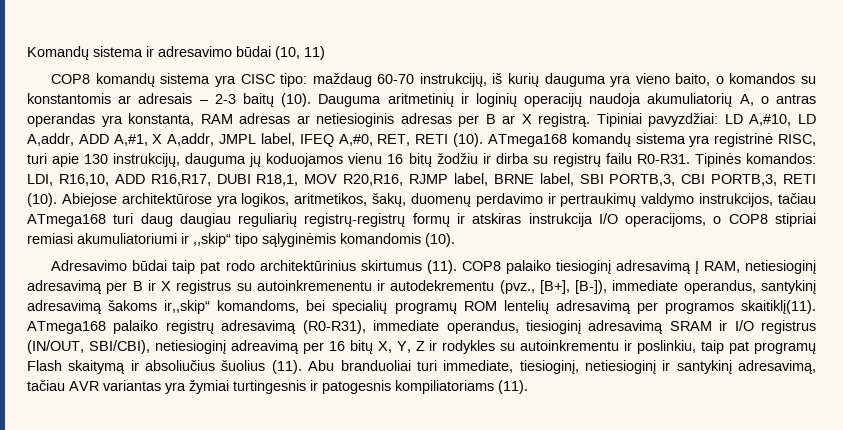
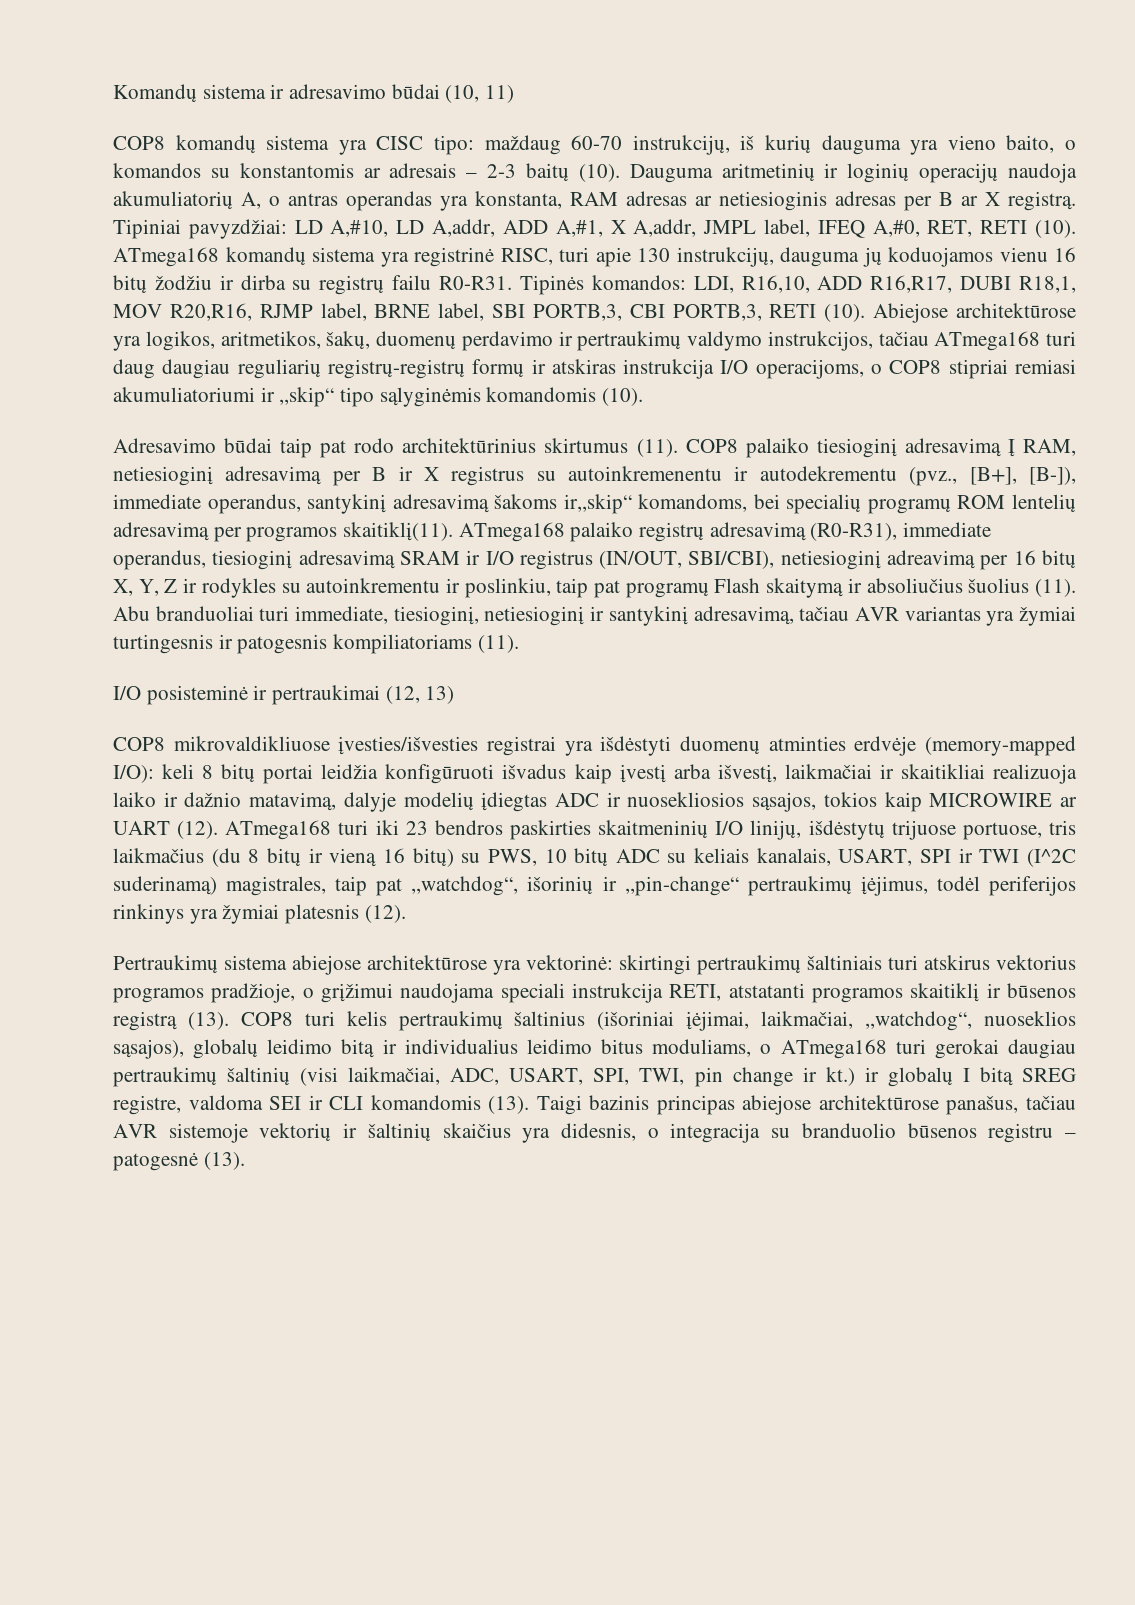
(528, 387) none -> [113,685,455,705] [113,736,1076,756] [113,764,1077,784] [113,792,1077,812] [113,820,1076,840] [113,848,1076,867] [113,876,1076,896] [113,904,406,924] [113,955,1076,975] [113,983,1077,1003] [113,1011,1076,1031] [113,1039,1076,1059] [113,1067,1076,1087] [113,1095,1076,1115] [113,1123,1076,1143] [113,1152,245,1171] // I/O posisteminė ir pertraukimai (12, 13) // COP8 mikrovaldikliuose įvesties/išvesties registrai yra išdėstyti duomenų atminties erdvėje (memory-mapped I/O): keli 8 bitų portai leidžia konfigūruoti išvadus kaip įvestį arba išvestį, laikmačiai ir skaitikliai realizuoja laiko ir dažnio matavimą, dalyje modelių įdiegtas ADC ir nuosekliosios sąsajos, tokios kaip MICROWIRE ar UART (12). ATmega168 turi iki 23 bendros paskirties skaitmeninių I/O linijų, išdėstytų trijuose portuose, tris laikmačius (du 8 bitų ir vieną 16 bitų) su PWS, 10 bitų ADC su keliais kanalais, USART, SPI ir TWI (I^2C suderinamą) magistrales, taip pat ,,watchdog“, išorinių ir ,,pin-change“ pertraukimų įėjimus, todėl periferijos rinkinys yra žymiai platesnis (12). // Pertraukimų sistema abiejose architektūrose yra vektorinė: skirtingi pertraukimų šaltiniais turi atskirus vektorius programos pradžioje, o grįžimui naudojama speciali instrukcija RETI, atstatanti programos skaitiklį ir būsenos registrą (13). COP8 turi kelis pertraukimų šaltinius (išoriniai įėjimai, laikmačiai, ,,watchdog“, nuoseklios sąsajos), globalų leidimo bitą ir individualius leidimo bitus moduliams, o ATmega168 turi gerokai daugiau pertraukimų šaltinių (visi laikmačiai, ADC, USART, SPI, TWI, pin change ir kt.) ir globalų I bitą SREG registre, valdoma SEI ir CLI komandomis (13). Taigi bazinis principas abiejose architektūrose panašus, tačiau AVR sistemoje vektorių ir šaltinių skaičius yra didesnis, o integracija su branduolio būsenos registru – patogesnė (13).

